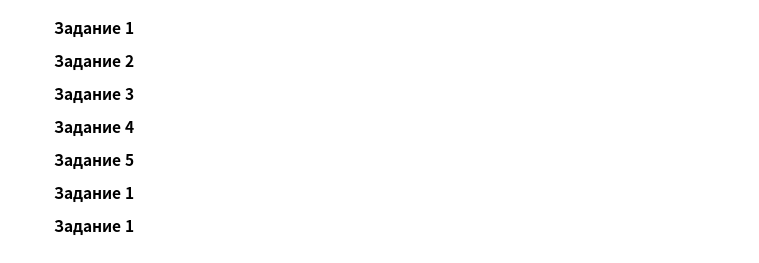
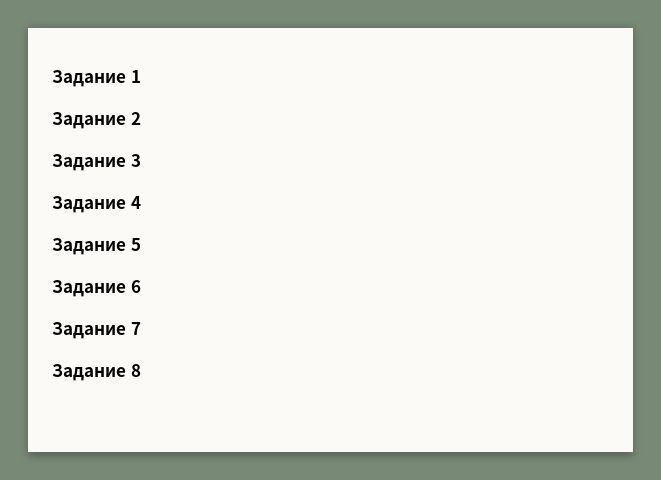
[125,187,135,199] [54,220,135,236] 1 // Задание 1 -> [130,280,141,293] [52,322,141,339] [52,364,141,381] 6 // Задание 7 // Задание 8

